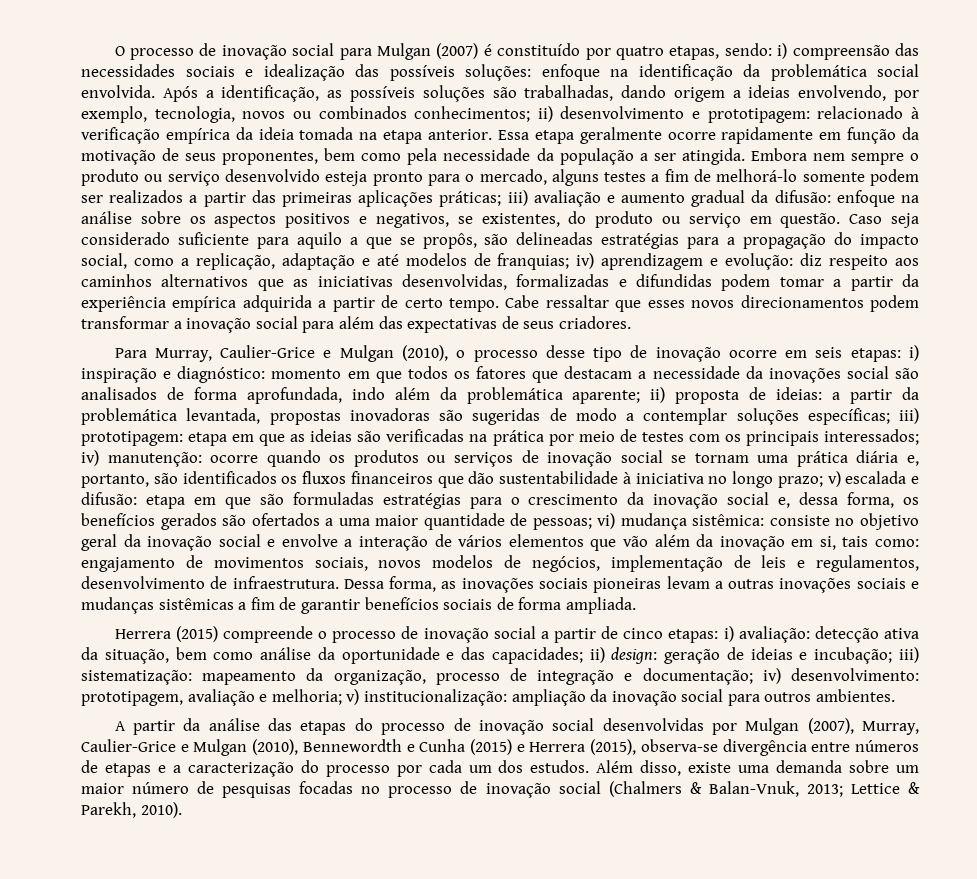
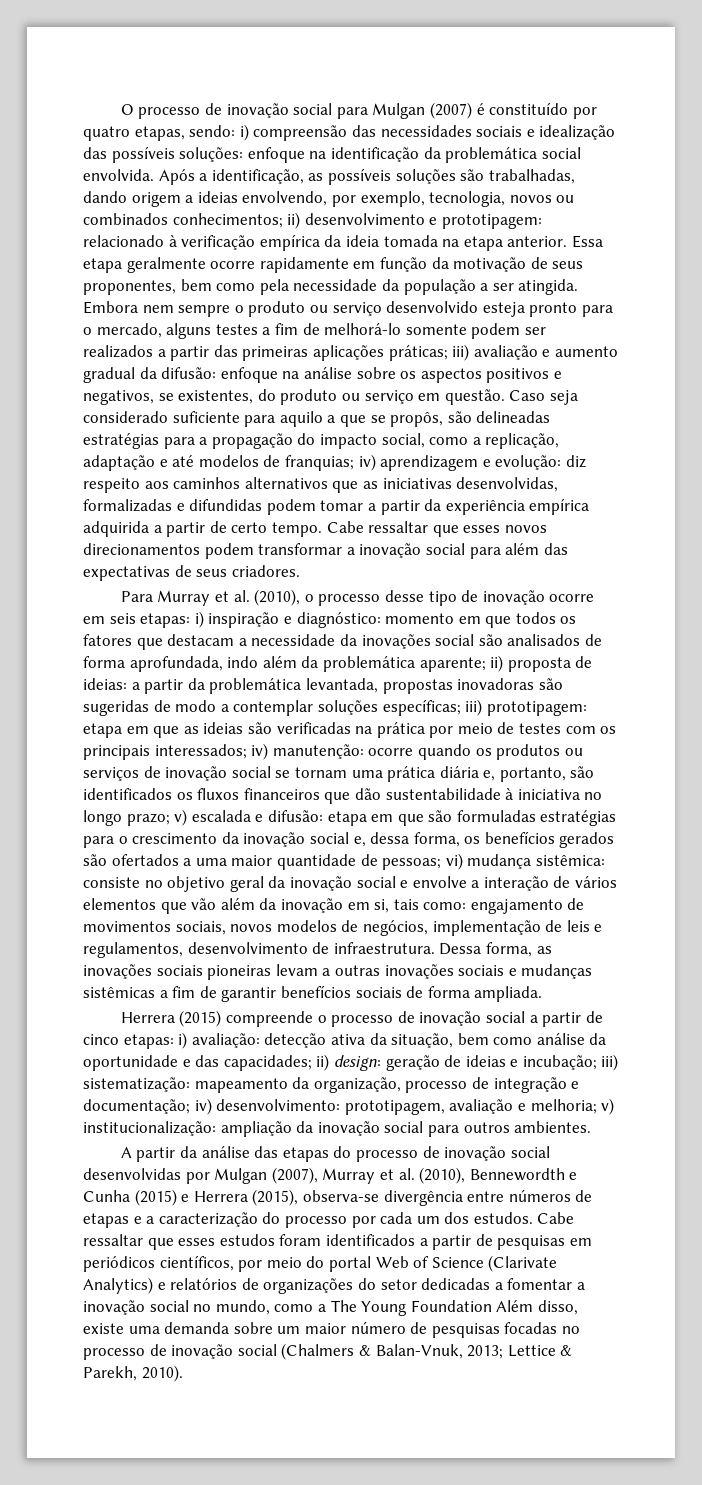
[154,345,394,362] Murray, Caulier-Grice e Mulgan -> [157,590,250,606] Murray et al.
[862,721,920,735] [81,739,248,756] Murray, Caulier-Grice e Mulgan -> [322,1168,415,1184] Murray et al.
(590, 766) none -> [537,1212,575,1224] [83,1234,592,1250] [83,1255,558,1272] [83,1277,585,1294] [83,1300,492,1316] Cabe ressaltar que esses estudos foram identificados a partir de pesquisas em periódicos científicos, por meio do portal Web of Science (Clarivate Analytics) e relatórios de organizações do setor dedicadas a fomentar a inovação social no mundo, como a The Young Foundation

